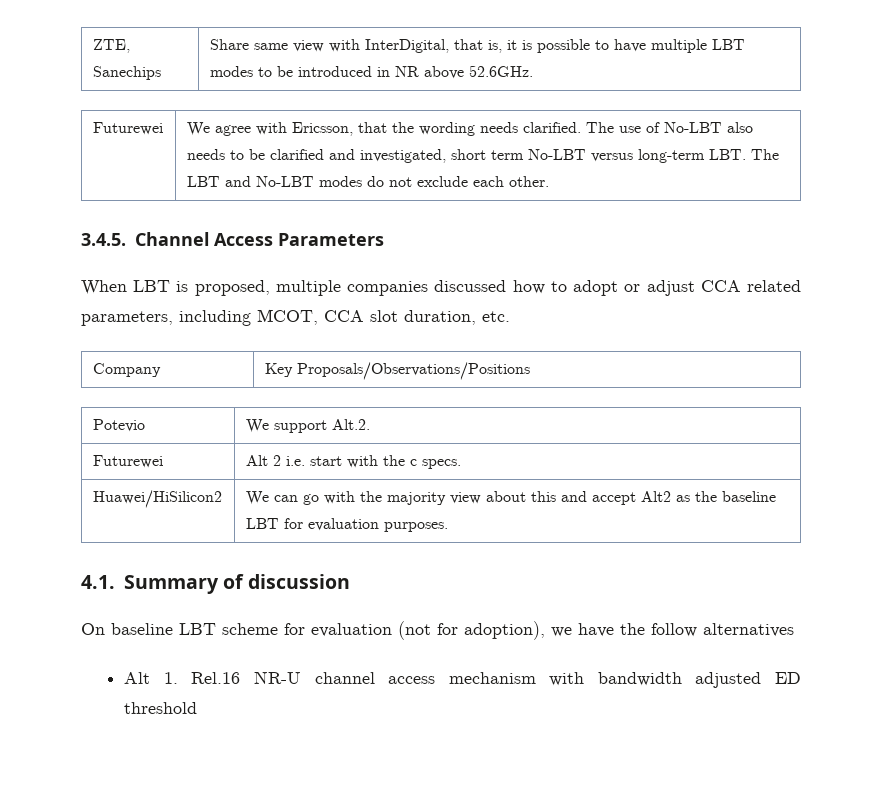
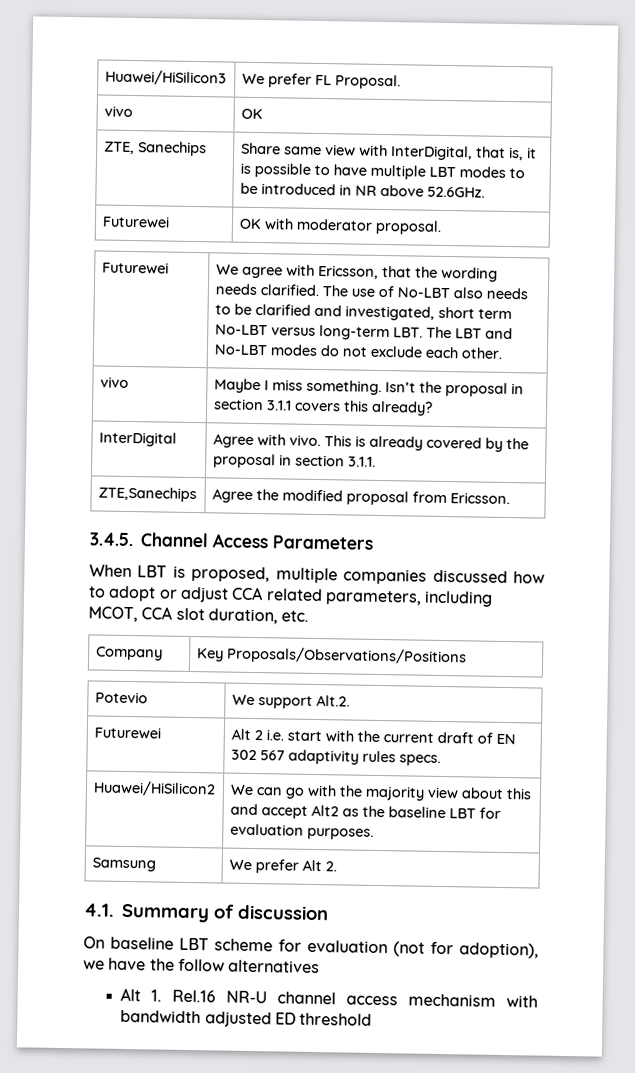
(92, 46) none -> [104,69,227,86] [241,73,401,90] [103,105,133,118] [240,108,263,120] Huawei/HiSilicon3 | We prefer FL Proposal. // vivo | OK //
(533, 71) none -> [101,215,170,228] [238,218,442,235] // Futurewei | OK with moderator proposal.
(549, 181) none -> [99,376,129,388] [213,378,524,397] [213,398,433,416] [98,431,177,447] [212,433,529,452] [212,453,376,469] [97,486,197,503] [211,488,510,506] // vivo | Maybe I miss something. Isn’t the proposal in section 3.1.1 covers this already? // InterDigital | Agree with vivo. This is already covered by the proposal in section 3.1.1. // ZTE,Sanechips | Agree the modified proposal from Ericsson.
[409,459,417,466] c -> [382,731,516,745] [230,749,396,765] current draft of EN 302 567 adaptivity rules
(448, 527) none -> [91,857,156,872] [228,859,337,874] // Samsung | We prefer Alt 2.

